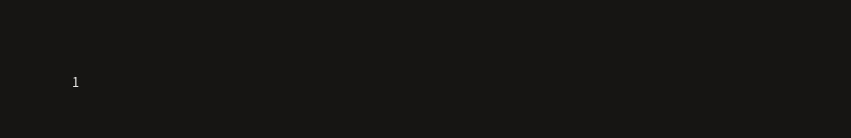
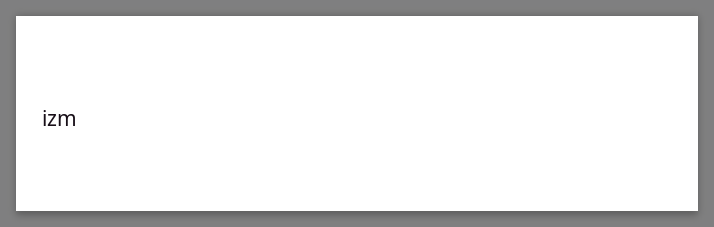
[72,77,79,87] 1 -> [42,110,77,126] izm

